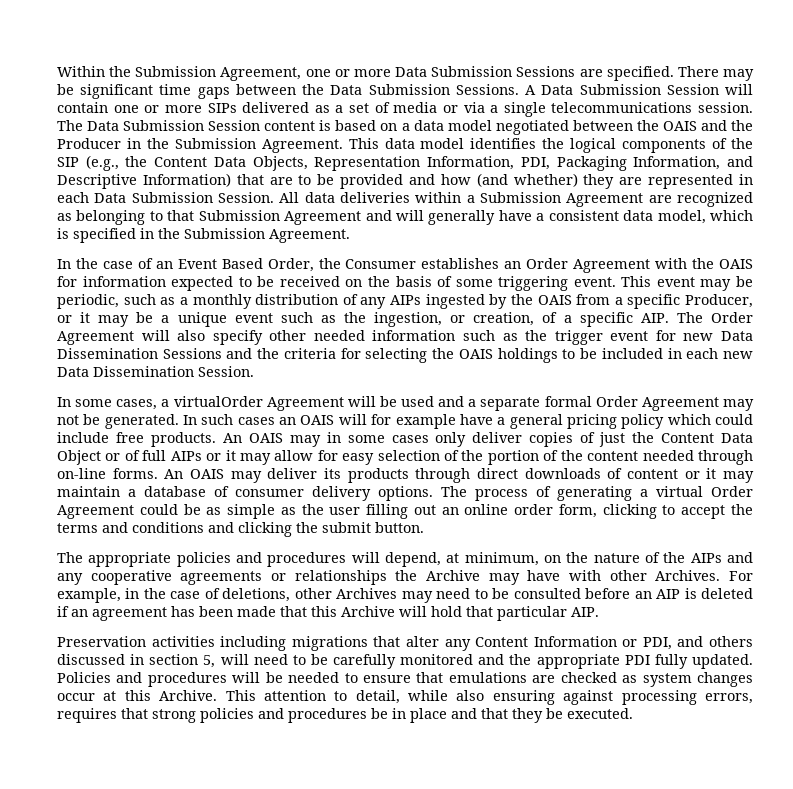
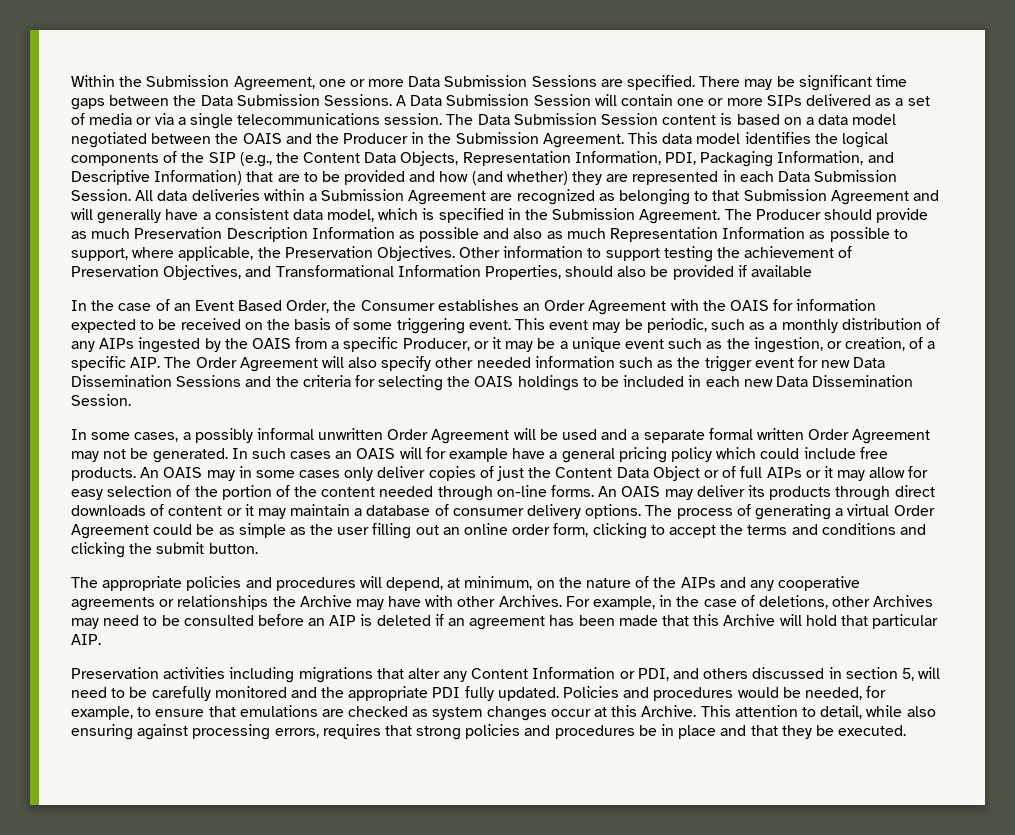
(350, 236) none -> [724,208,929,223] [71,227,908,242] [71,246,853,262] [71,265,813,280] The Producer should provide as much Preservation Description Information as possible and also as much Representation Information as possible to support, where applicable, the Preservation Objectives. Other information to support testing the achievement of Preservation Objectives, and Transformational Information Properties, should also be provided if available
[173,396,263,407] virtualOrder -> [194,428,429,443] possibly informal unwritten Order
(592, 401) none -> [756,428,804,440] written
[232,672,340,683] will be needed -> [737,686,887,700] [71,706,133,720] would be needed, for example,

